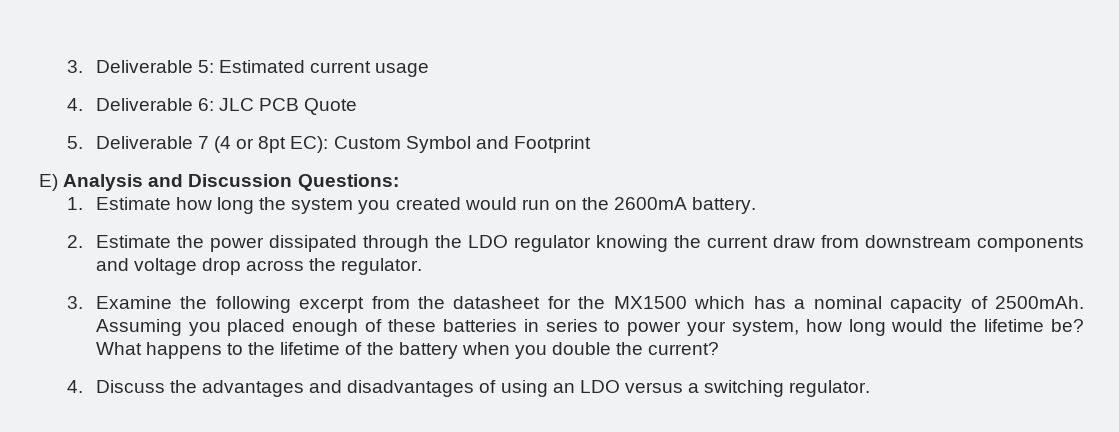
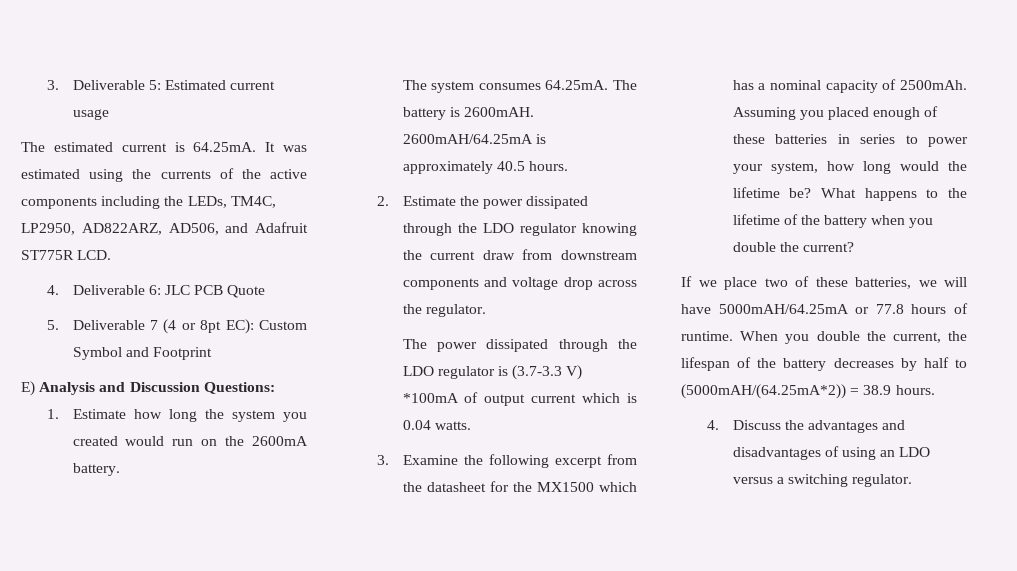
(430, 70) none -> [21,142,307,152] [21,168,307,182] [21,196,276,209] [21,222,308,235] [21,250,112,260] // The estimated current is 64.25mA. It was estimated using the currents of the active components including the LEDs, TM4C, LP2950, AD822ARZ, AD506, and Adafruit ST775R LCD.
(757, 205) none -> [402,80,637,93] [402,107,534,120] [402,134,546,144] [402,161,568,174] // The system consumes 64.25mA. The battery is 2600mAH. 2600mAH/64.25mA is approximately 40.5 hours.
(423, 266) none -> [402,339,637,352] [402,365,583,380] [402,392,637,406] [402,420,471,430] // The power dissipated through the LDO regulator is (3.7-3.3 V) *100mA of output current which is 0.04 watts.
(720, 348) none -> [681,276,967,290] [681,303,968,314] [681,331,967,344] [681,357,967,371] [681,384,935,399] // If we place two of these batteries, we will have 5000mAH/64.25mA or 77.8 hours of runtime. When you double the current, the lifespan of the battery decreases by half to (5000mAH/(64.25mA*2)) = 38.9 hours.

